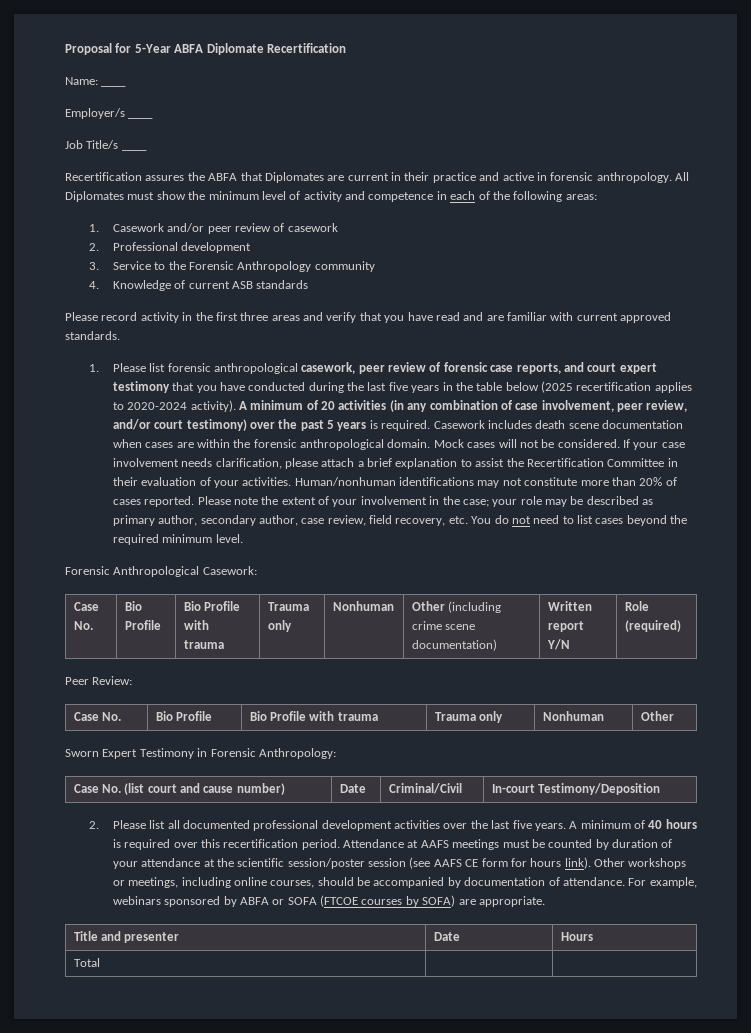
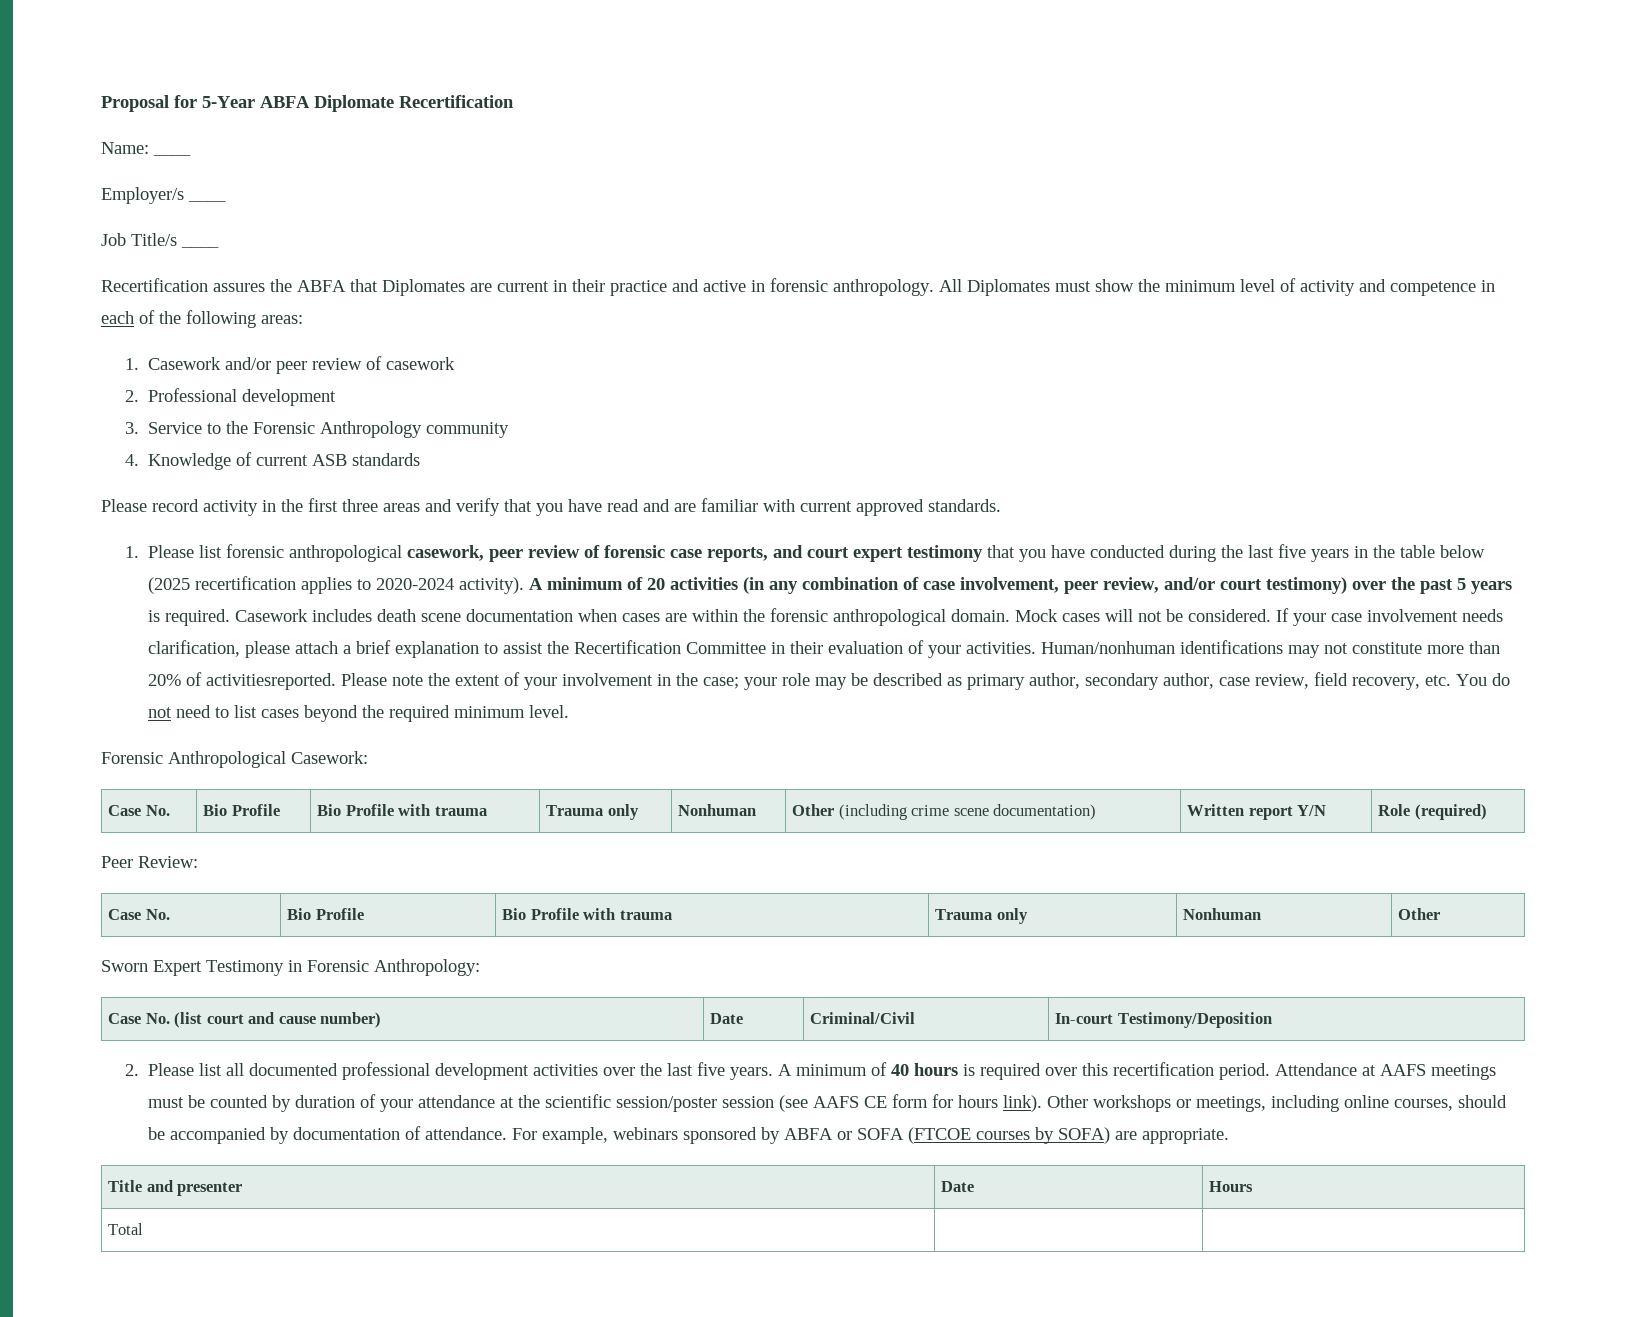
[112,496,195,507] cases reported. -> [206,673,337,690] activitiesreported.

